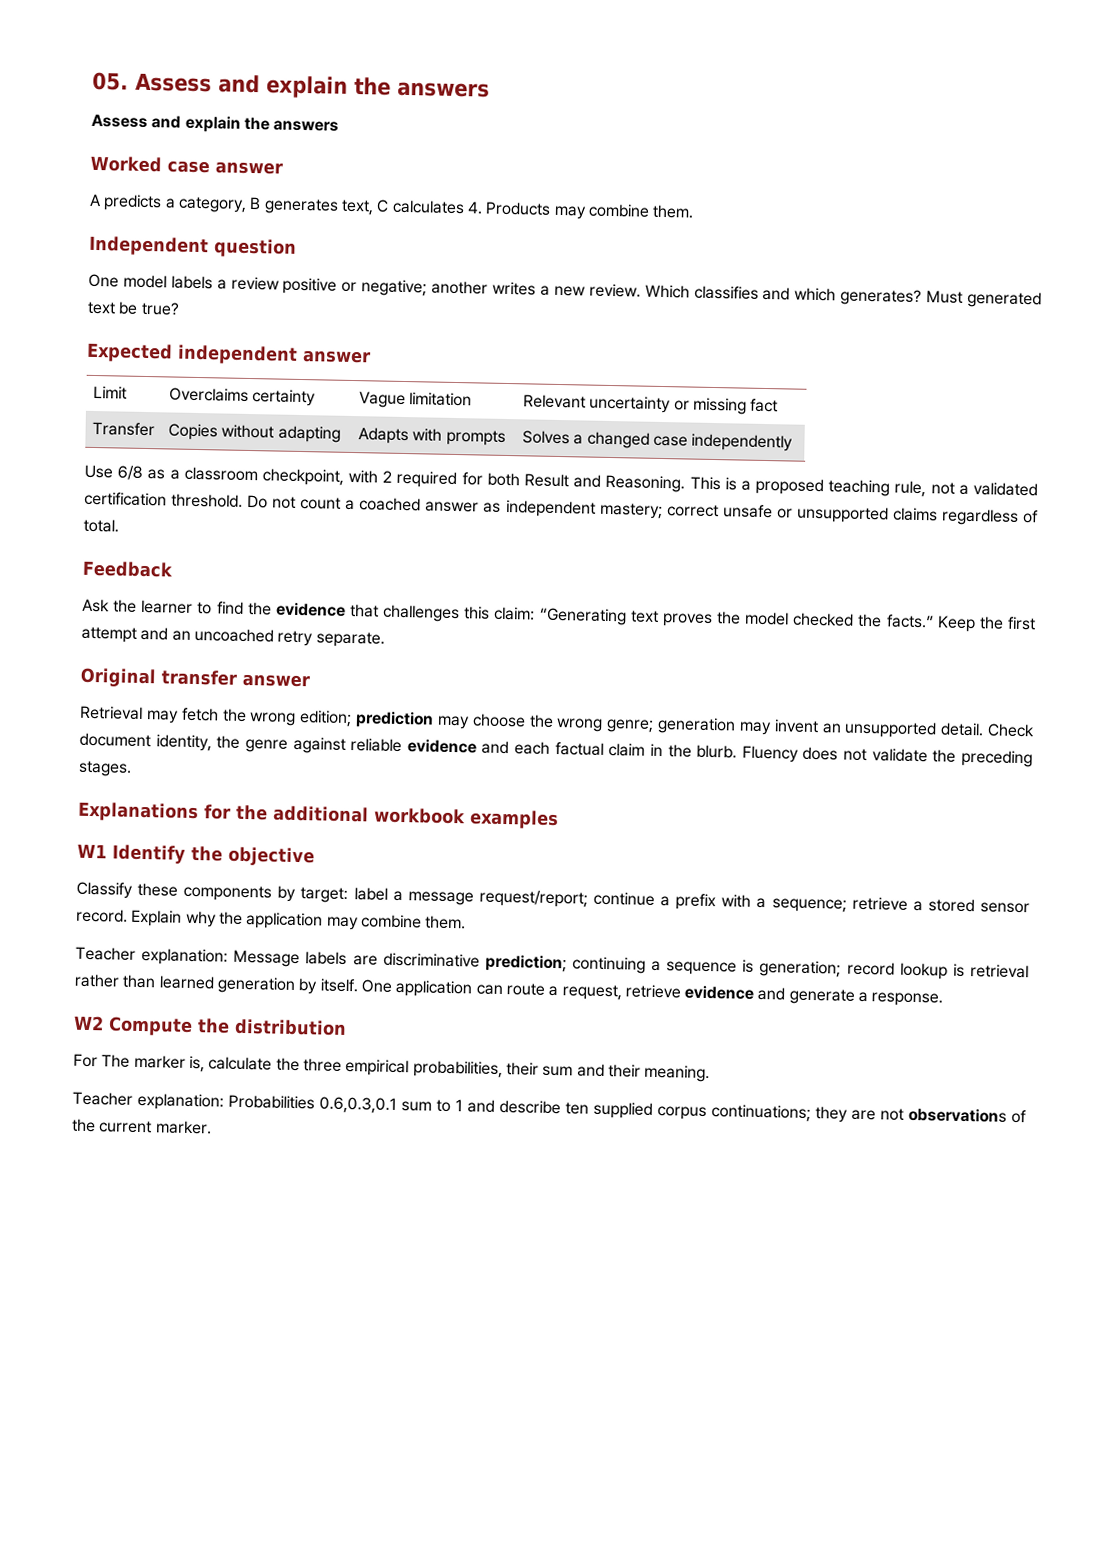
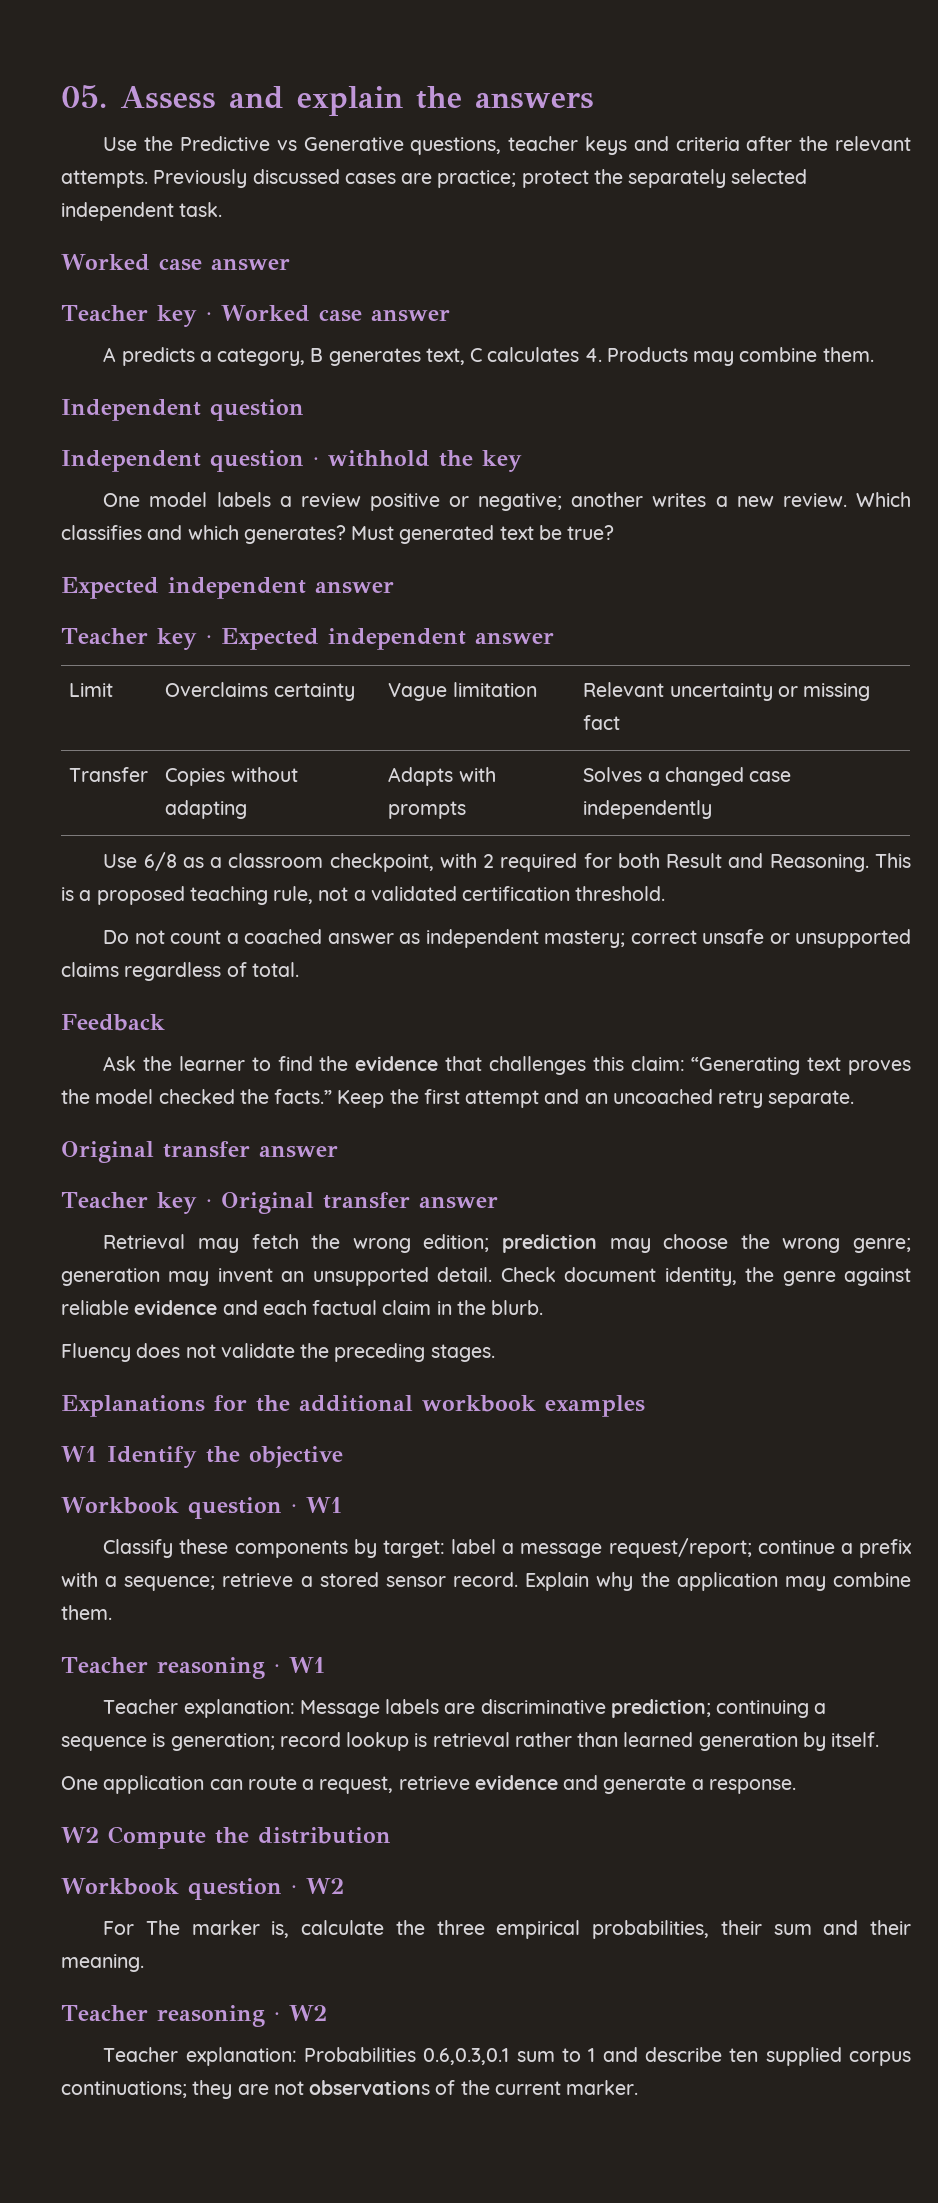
[91,113,340,133] Assess and explain the answers // -> [103,136,911,155] [61,169,808,188] [61,202,223,221] [61,254,290,271] [61,305,212,327] Use the Predictive vs Generative questions, teacher keys and criteria after the relevant attempts. Previously discussed cases are practice; protect the separately selected independent task. // Worked case answer // Teacher key ·
(297, 248) none -> [61,450,522,472] // Independent question · withhold the key
(371, 357) none -> [61,628,554,650] // Teacher key · Expected independent answer
(244, 500) none -> (666, 893) //
(310, 680) none -> [61,1192,498,1214] // Teacher key · Original transfer answer
(738, 751) none -> (544, 1307) //
(315, 856) none -> [61,1497,343,1519] // Workbook question · W1
(467, 922) none -> [61,1657,326,1679] // Teacher reasoning · W1
(359, 985) none -> (880, 1739) //
(347, 1027) none -> [61,1878,344,1900] // Workbook question · W2
(711, 1073) none -> [61,2005,327,2027] // Teacher reasoning · W2

